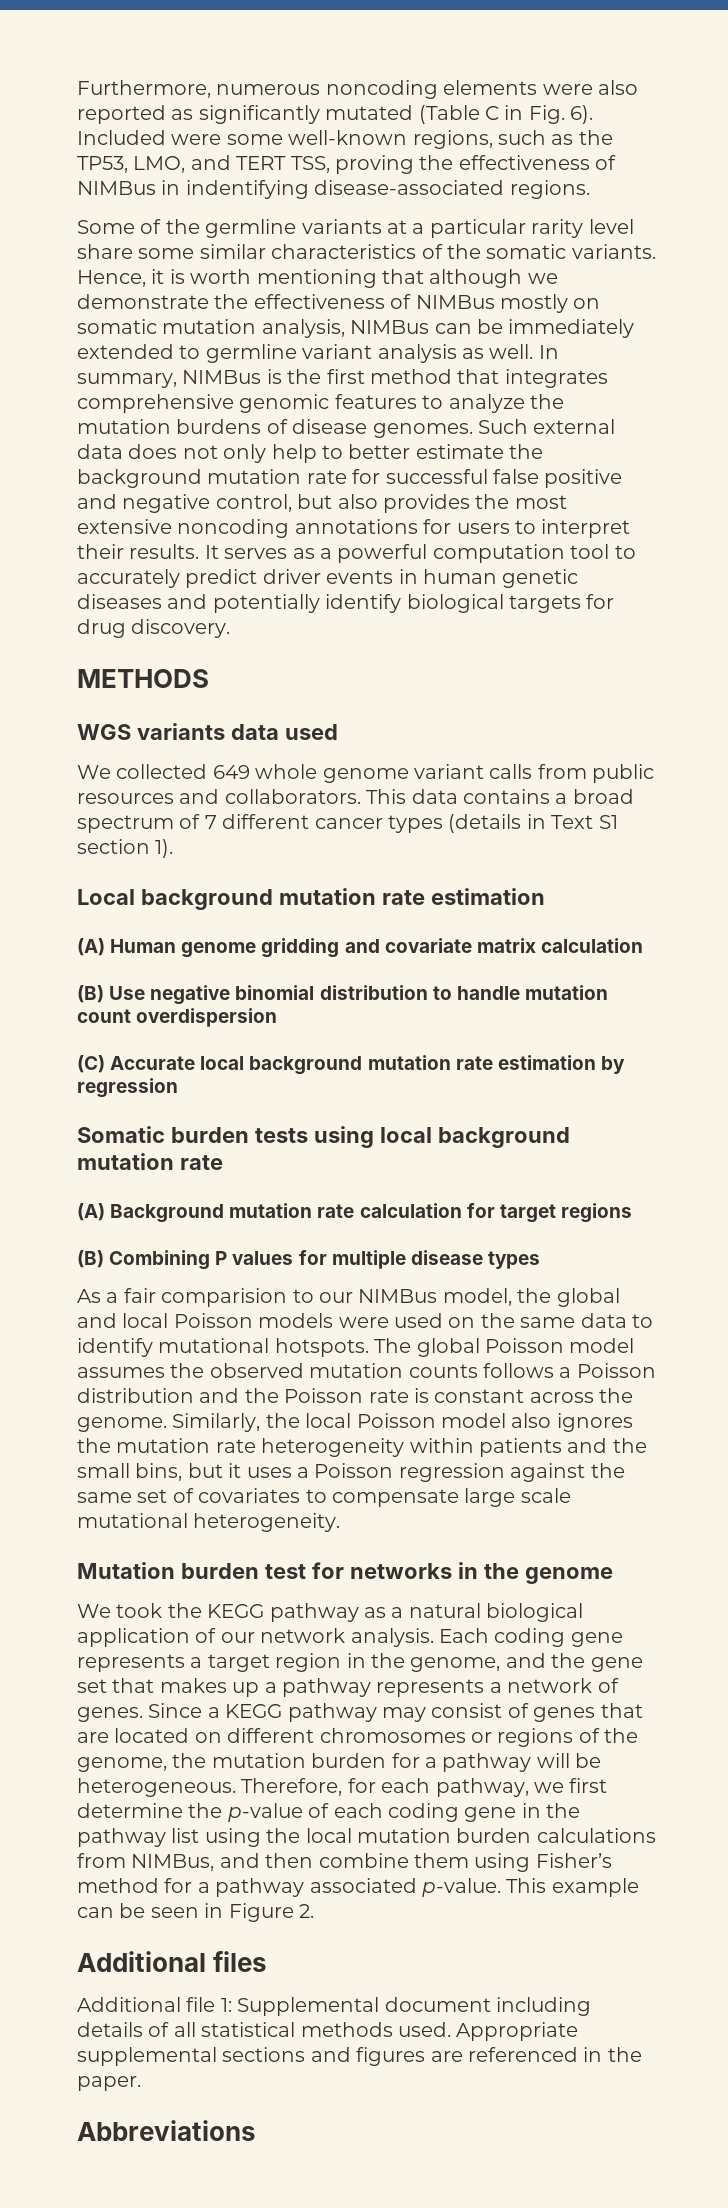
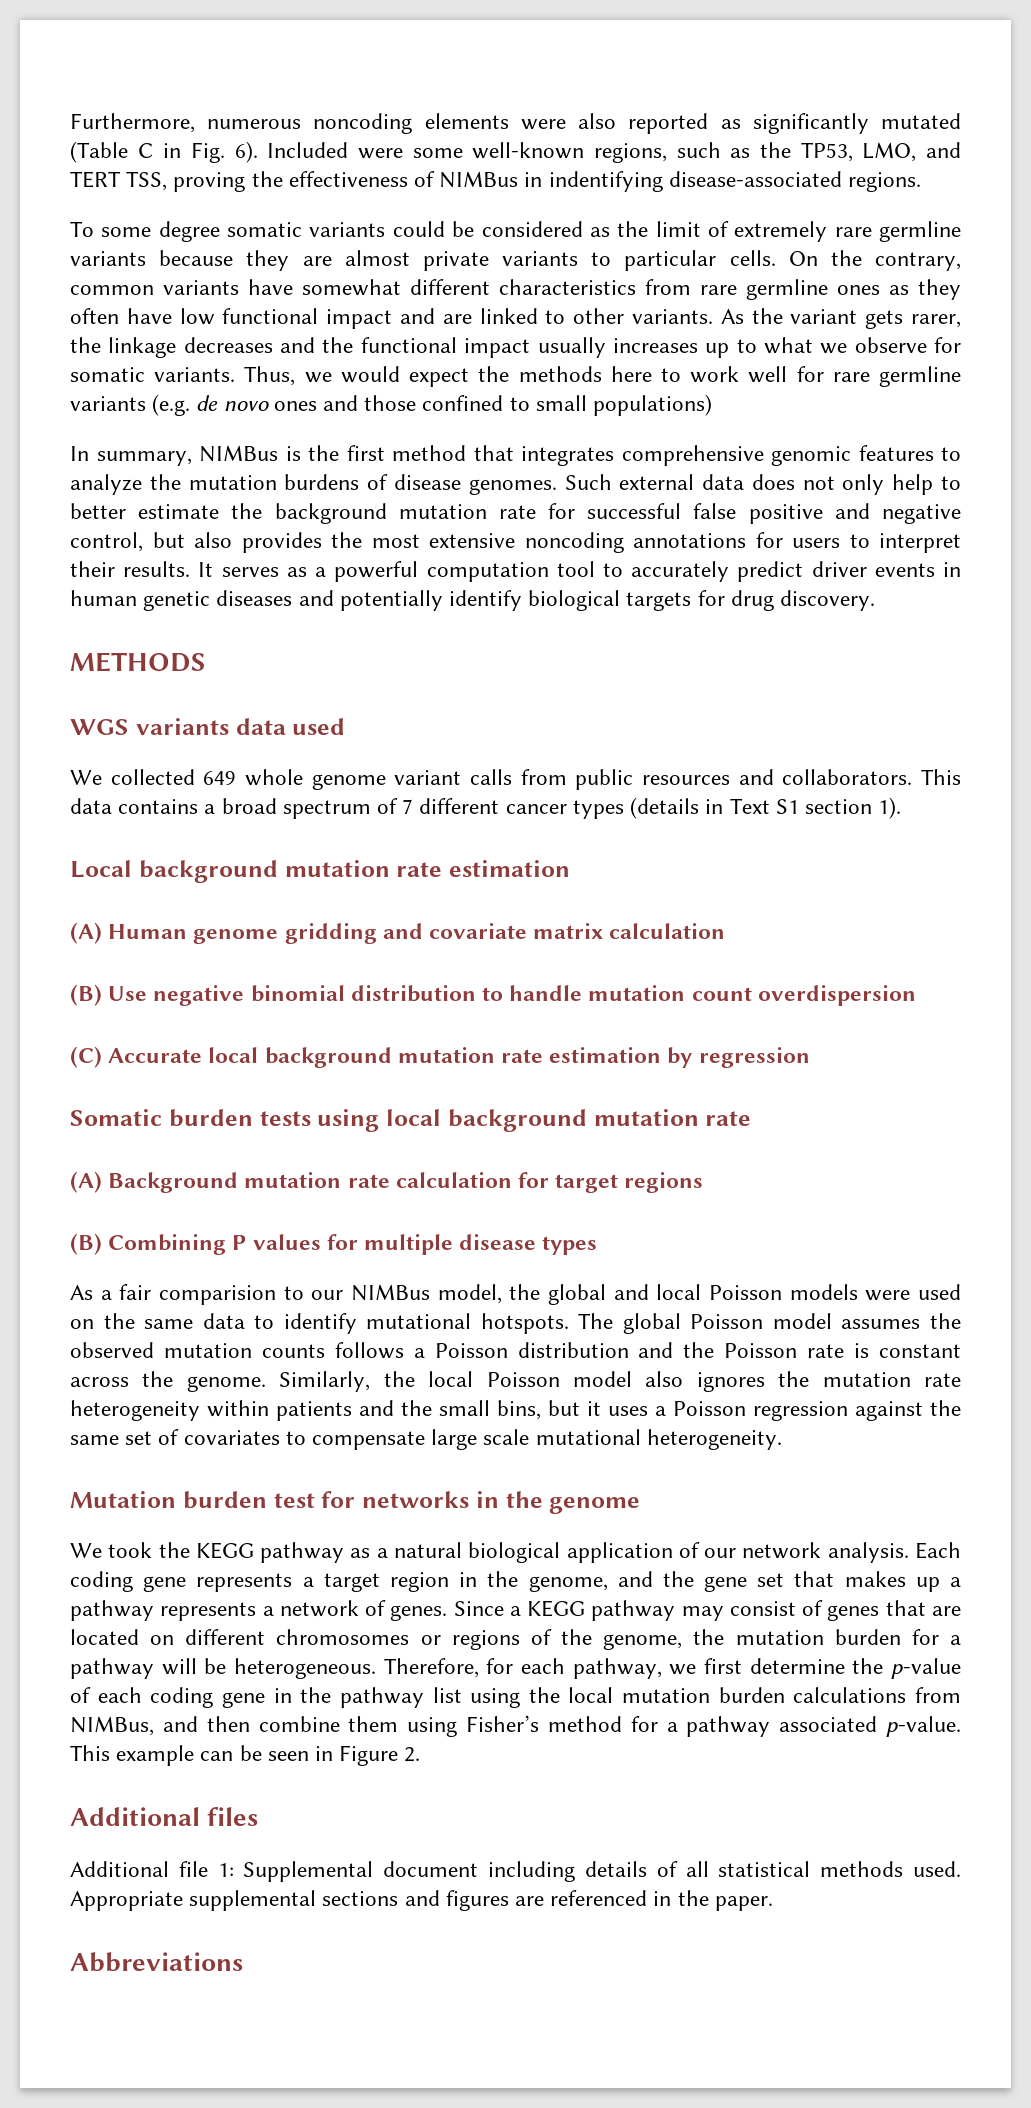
[77,219,634,238] [77,244,656,259] [77,269,558,288] [77,294,601,313] [77,319,635,338] [77,344,534,363] Some of the germline variants at a particular rarity level share some similar characteristics of the somatic variants. Hence, it is worth mentioning that although we demonstrate the effectiveness of NIMBus mostly on somatic mutation analysis, NIMBus can be immediately extended to germline variant analysis as well. -> [70,221,962,242] [70,250,961,271] [70,279,961,300] [70,308,961,329] [70,337,962,358] [70,366,961,387] [70,394,713,416] To some degree somatic variants could be considered as the limit of extremely rare germline variants because they are almost private variants to particular cells. On the contrary, common variants have somewhat different characteristics from rare germline ones as they often have low functional impact and are linked to other variants. As the variant gets rarer, the linkage decreases and the functional impact usually increases up to what we observe for somatic variants. Thus, we would expect the methods here to work well for rare germline variants (e.g. de novo ones and those confined to small populations) //

